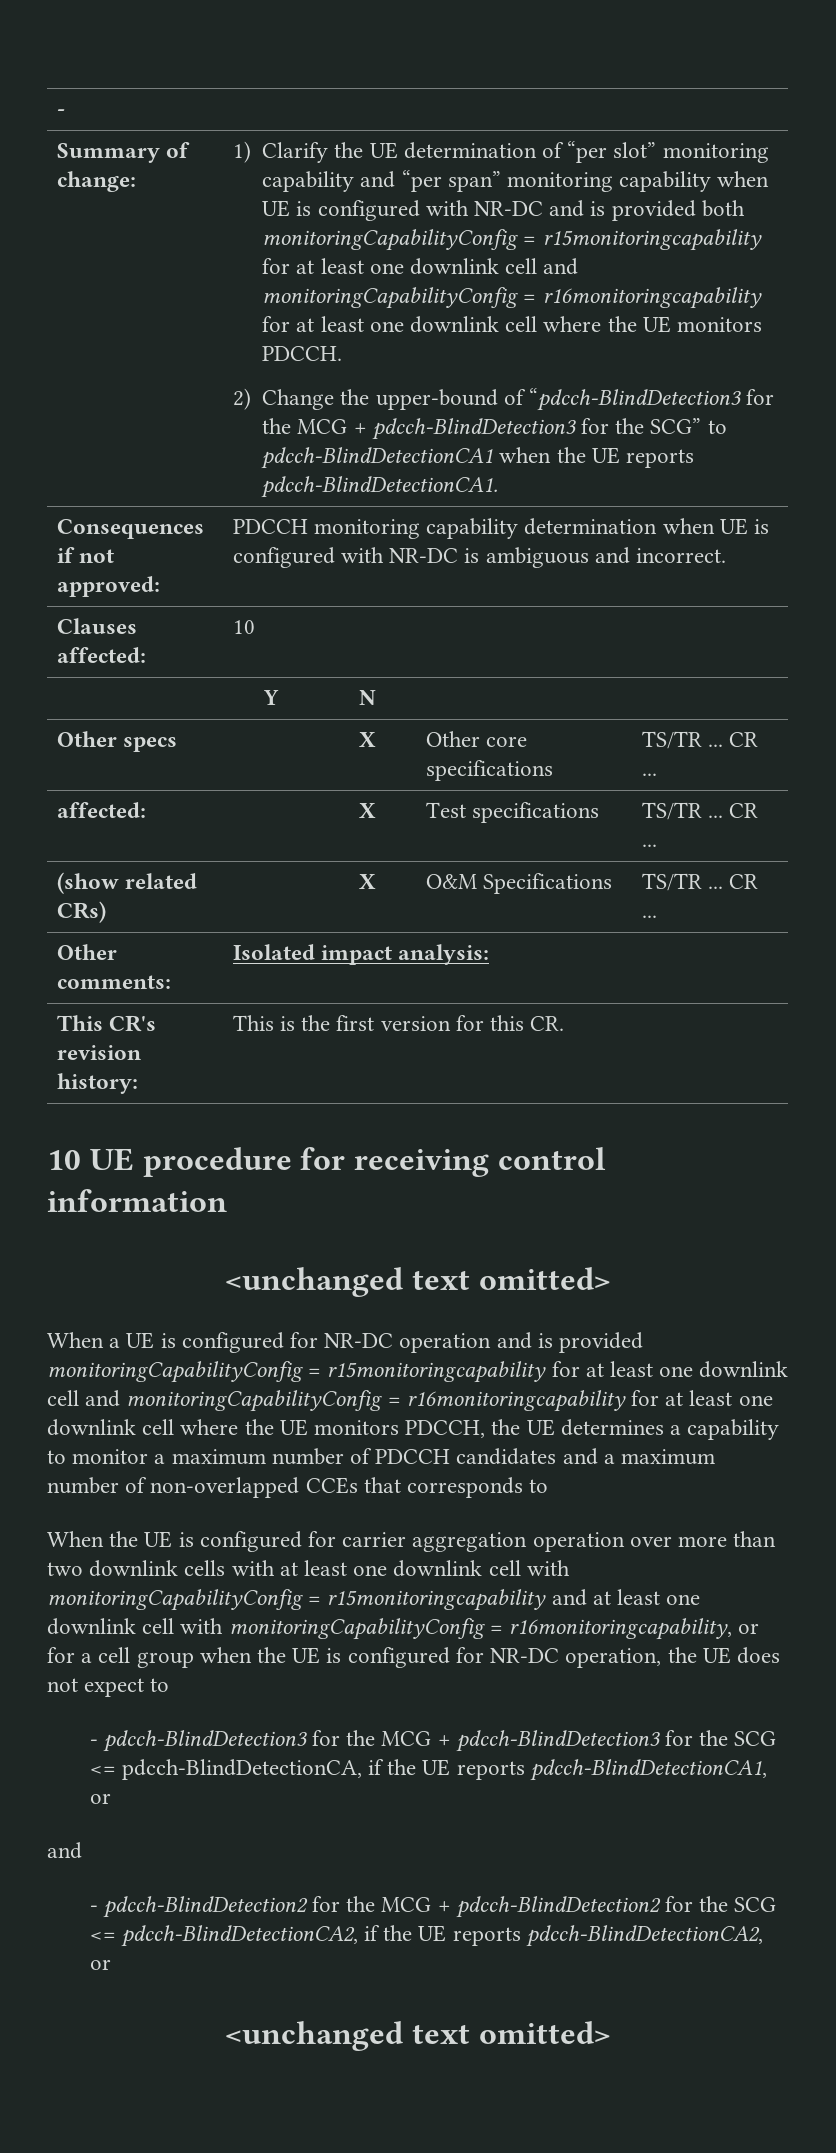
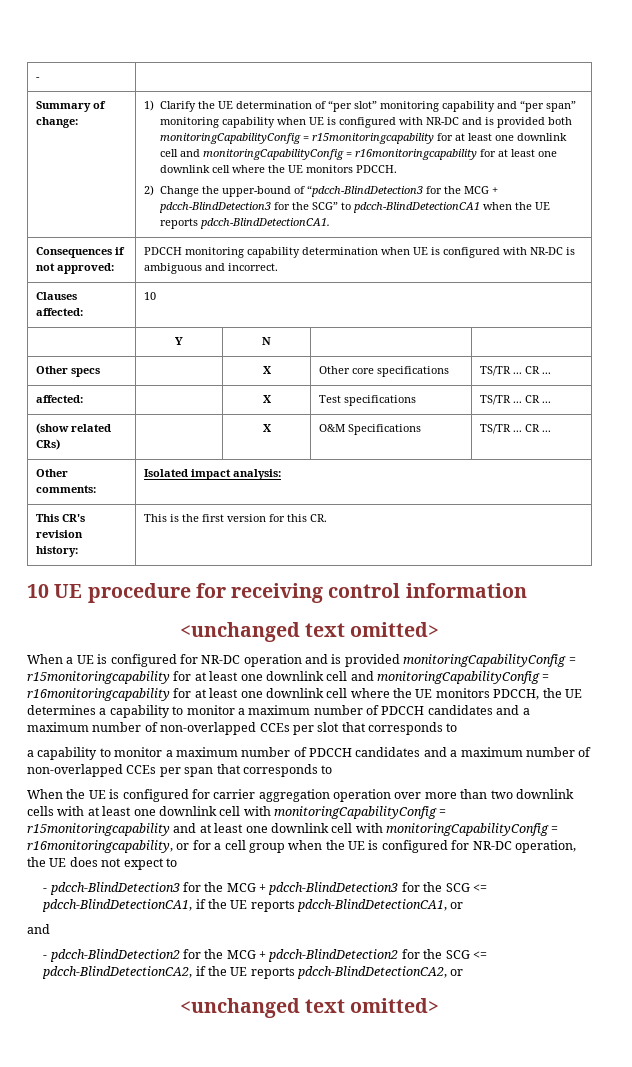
(358, 1485) none -> [292,722,458,735] [27,747,592,760] [27,764,214,777] per slot that corresponds to // a capability to monitor a maximum number of PDCCH candidates and a maximum number of non-overlapped CCEs per span
[121,1759,362,1780] pdcch-BlindDetectionCA, -> [42,899,193,912] pdcch-BlindDetectionCA1,

